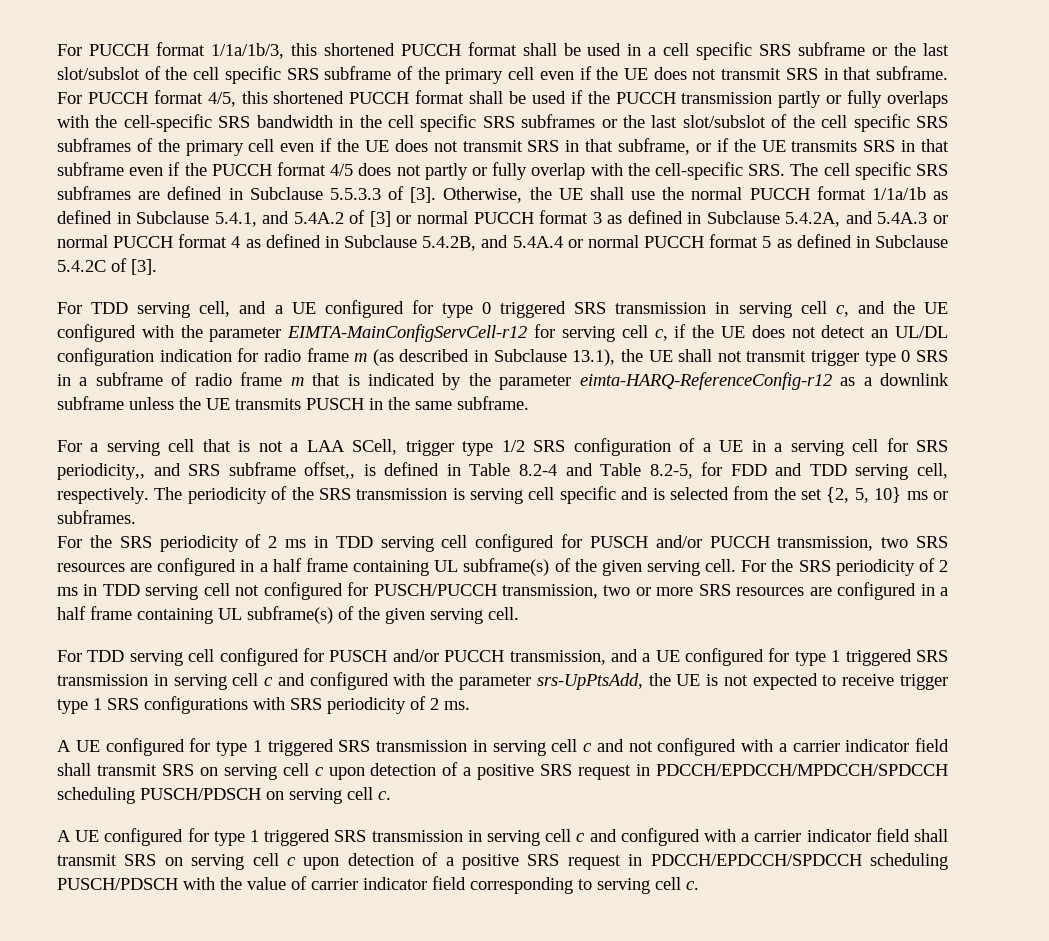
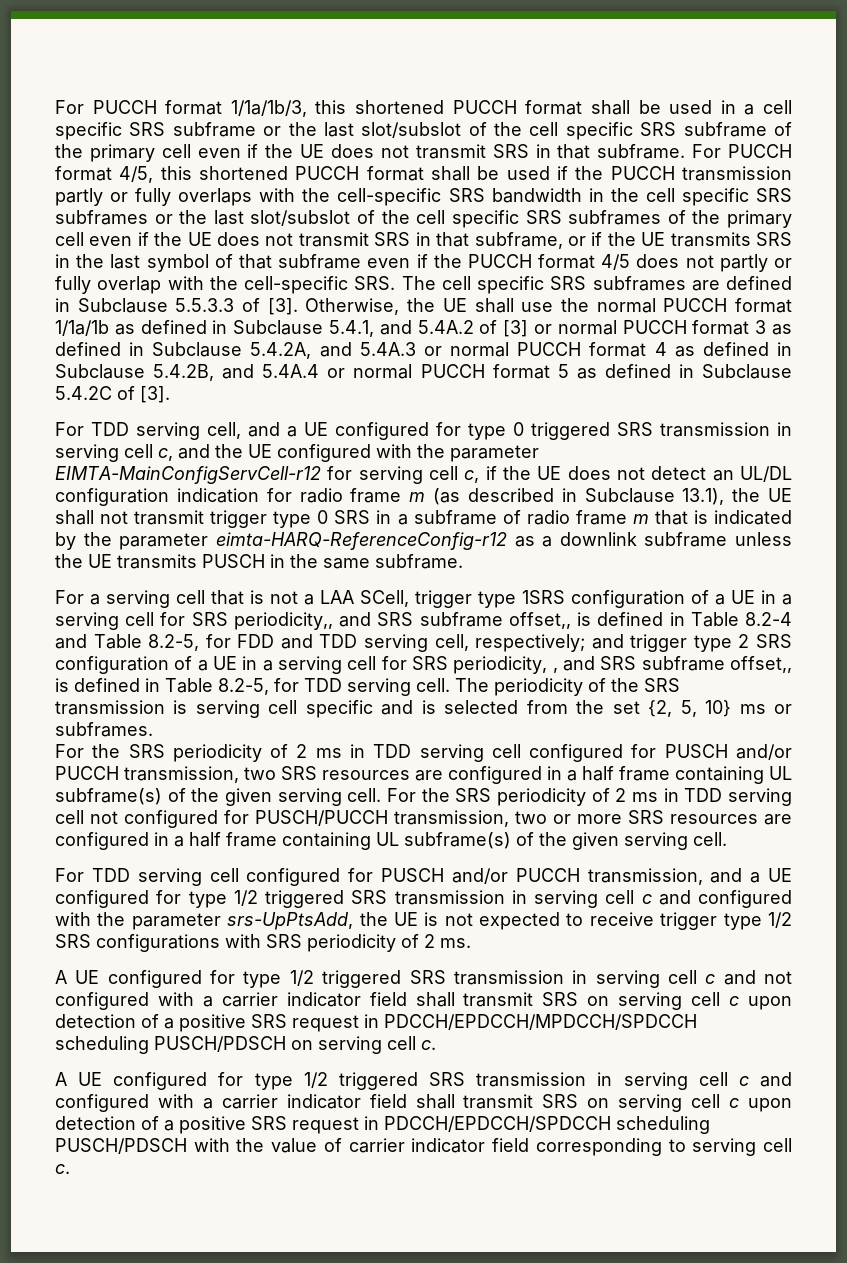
(916, 146) none -> [76,254,233,272] the last symbol of
[501,440,566,452] 1/2 SRS -> [522,590,565,604] 1SRS
[57,487,149,504] respectively. -> [475,634,792,652] [55,656,792,674] [55,678,450,696] respectively; and trigger type 2 SRS configuration of a UE in a serving cell for SRS periodicity, , and SRS subframe offset,, is defined in Table 8.2-5, for TDD serving cell.
[831,650,841,662] 1 -> [233,890,258,906] 1/2
[93,698,102,710] 1 -> [767,912,792,928] 1/2
[252,740,262,752] 1 -> [289,970,314,986] 1/2
[249,830,259,842] 1 -> [303,1072,328,1088] 1/2

